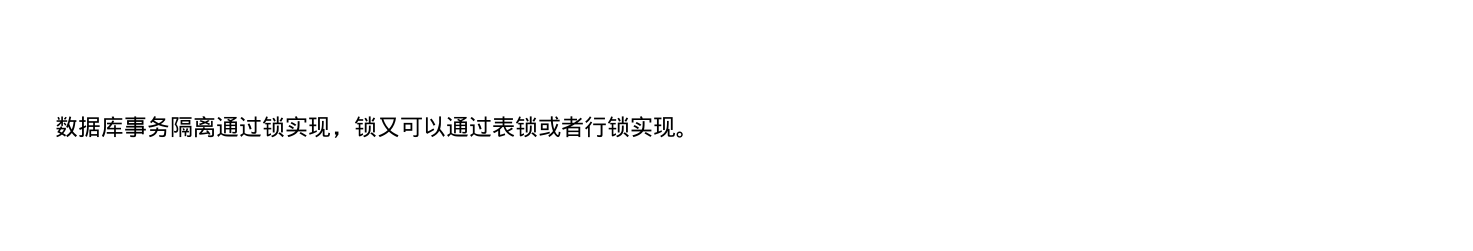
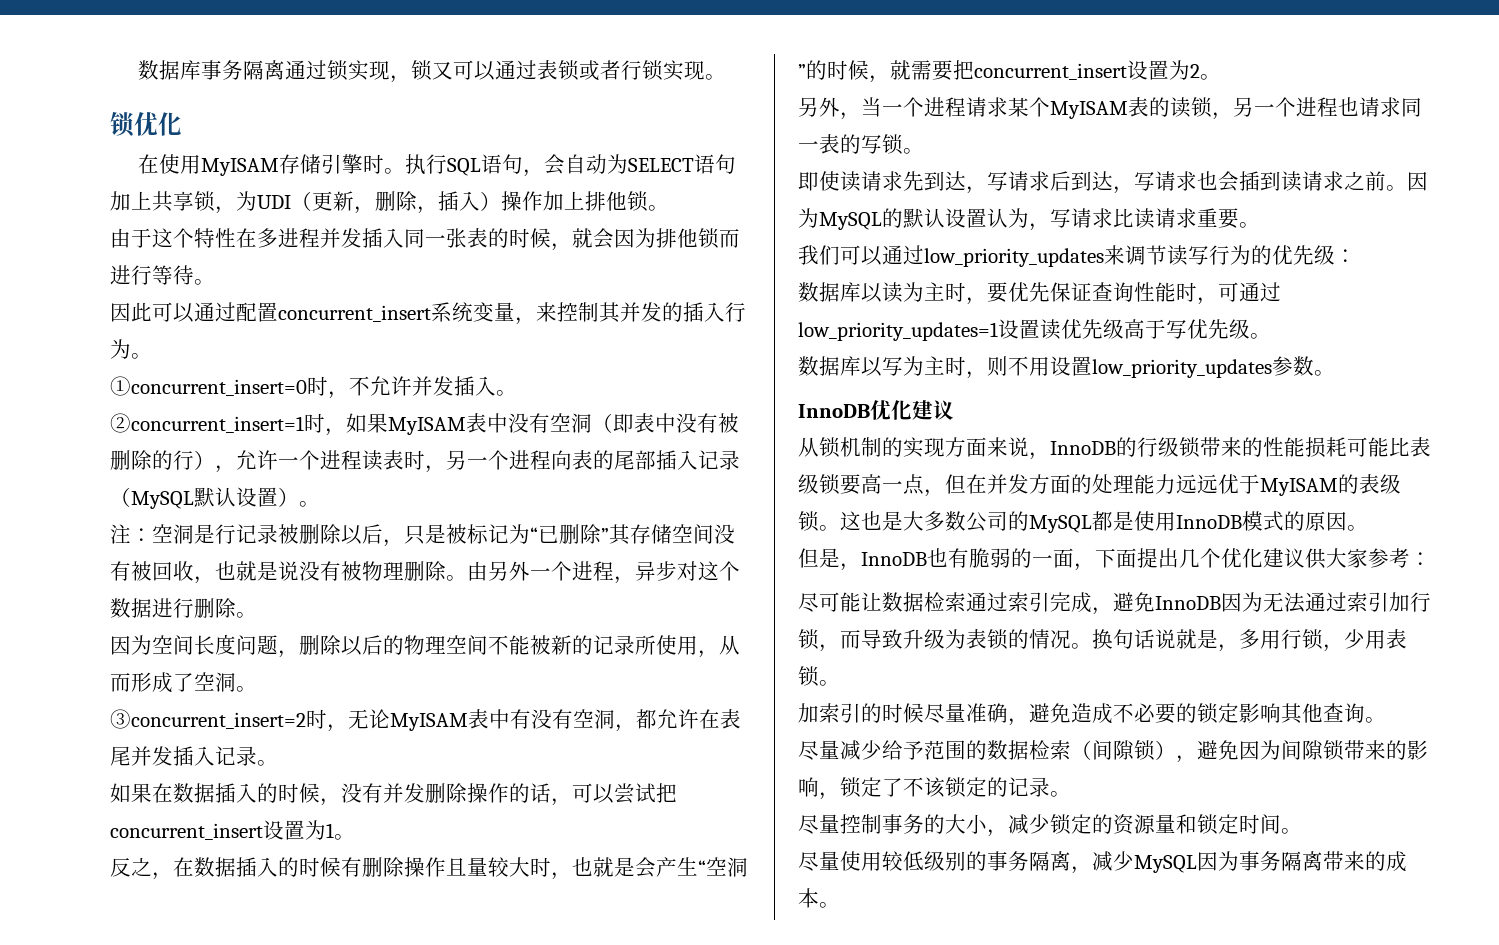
(699, 134) none -> [110,112,182,137] [137,154,736,177] [110,191,669,214] [110,228,740,251] [110,265,215,285] [110,302,746,325] [110,339,152,359] [110,376,517,399] [110,413,739,436] [110,450,740,473] [110,487,320,509] [110,524,735,547] [110,561,740,584] [110,598,257,618] [110,634,740,658] [110,672,257,693] [110,709,741,732] [110,746,278,766] [110,783,677,806] [110,820,355,840] [110,857,748,880] [798,60,1221,83] [798,97,1422,120] [798,134,924,155] [798,171,1428,194] [798,208,1260,231] [798,245,1356,267] [798,282,1281,305] [798,319,1271,341] [798,356,1335,379] [798,400,954,420] [798,437,1431,460] [798,474,1401,497] [798,511,1368,533] [798,548,1431,571] [798,592,1431,615] [798,629,1407,652] [798,666,840,687] [798,703,1386,726] [798,740,1428,763] [798,777,1071,800] [798,814,1302,837] [798,851,1407,874] [798,888,840,908] // 锁优化 // 在使用MyISAM存储引擎时。执行SQL语句，会自动为SELECT语句加上共享锁，为UDI（更新，删除，插入）操作加上排他锁。 // 由于这个特性在多进程并发插入同一张表的时候，就会因为排他锁而进行等待。 // 因此可以通过配置concurrent_insert系统变量，来控制其并发的插入行为。 // ①concurrent_insert=0时，不允许并发插入。 // ②concurrent_insert=1时，如果MyISAM表中没有空洞（即表中没有被删除的行），允许一个进程读表时，另一个进程向表的尾部插入记录（MySQL默认设置）。 // 注：空洞是行记录被删除以后，只是被标记为“已删除”其存储空间没有被回收，也就是说没有被物理删除。由另外一个进程，异步对这个数据进行删除。 // 因为空间长度问题，删除以后的物理空间不能被新的记录所使用，从而形成了空洞。 // ③concurrent_insert=2时，无论MyISAM表中有没有空洞，都允许在表尾并发插入记录。 // 如果在数据插入的时候，没有并发删除操作的话，可以尝试把concurrent_insert设置为1。 // 反之，在数据插入的时候有删除操作且量较大时，也就是会产生“空洞”的时候，就需要把concurrent_insert设置为2。 // 另外，当一个进程请求某个MyISAM表的读锁，另一个进程也请求同一表的写锁。 // 即使读请求先到达，写请求后到达，写请求也会插到读请求之前。因为MySQL的默认设置认为，写请求比读请求重要。 // 我们可以通过low_priority_updates来调节读写行为的优先级： // 数据库以读为主时，要优先保证查询性能时，可通过low_priority_updates=1设置读优先级高于写优先级。 // 数据库以写为主时，则不用设置low_priority_updates参数。 // InnoDB优化建议 // 从锁机制的实现方面来说，InnoDB的行级锁带来的性能损耗可能比表级锁要高一点，但在并发方面的处理能力远远优于MyISAM的表级锁。这也是大多数公司的MySQL都是使用InnoDB模式的原因。 // 但是，InnoDB也有脆弱的一面，下面提出几个优化建议供大家参考： // 尽可能让数据检索通过索引完成，避免InnoDB因为无法通过索引加行锁，而导致升级为表锁的情况。换句话说就是，多用行锁，少用表锁。 // 加索引的时候尽量准确，避免造成不必要的锁定影响其他查询。 // 尽量减少给予范围的数据检索（间隙锁），避免因为间隙锁带来的影响，锁定了不该锁定的记录。 // 尽量控制事务的大小，减少锁定的资源量和锁定时间。 // 尽量使用较低级别的事务隔离，减少MySQL因为事务隔离带来的成本。

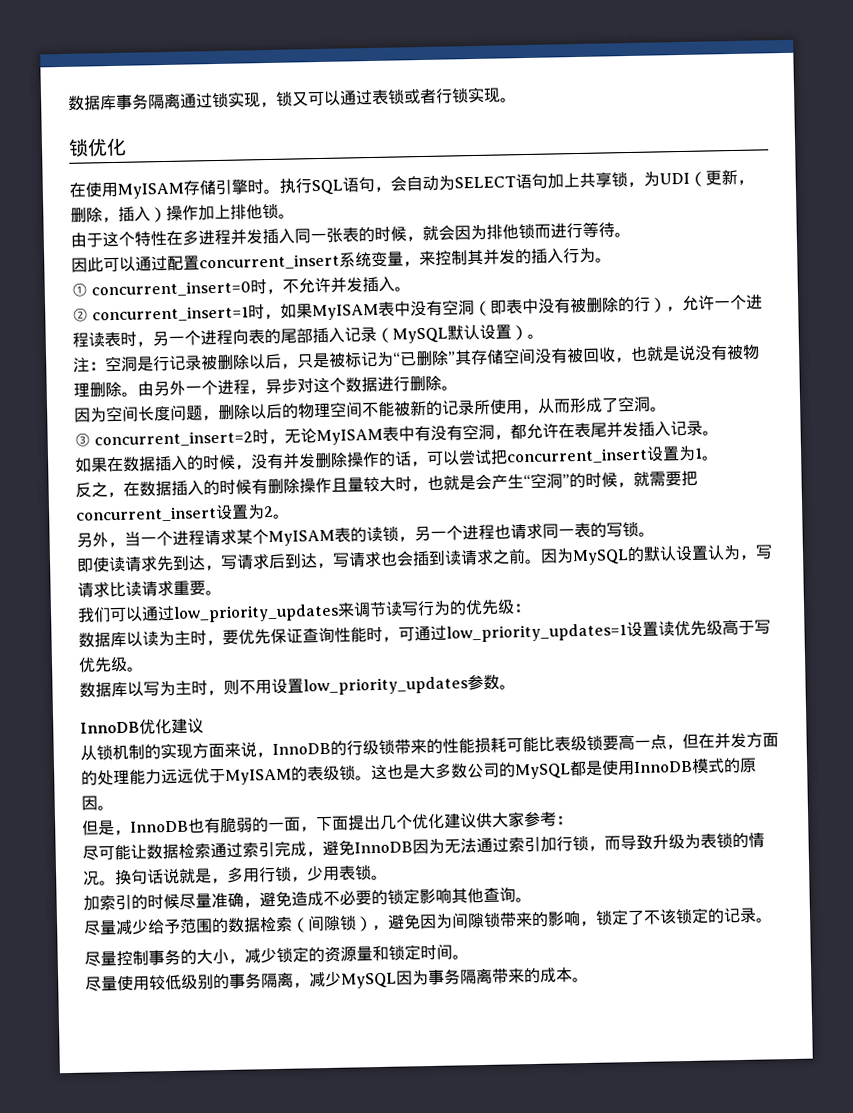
[110,376,307,396] ①concurrent_insert=0 -> [71,280,252,298] ① concurrent_insert=0
[110,413,304,433] ②concurrent_insert=1 -> [72,305,250,323] ② concurrent_insert=1
[110,709,306,729] ③concurrent_insert=2 -> [74,430,254,448] ③ concurrent_insert=2

